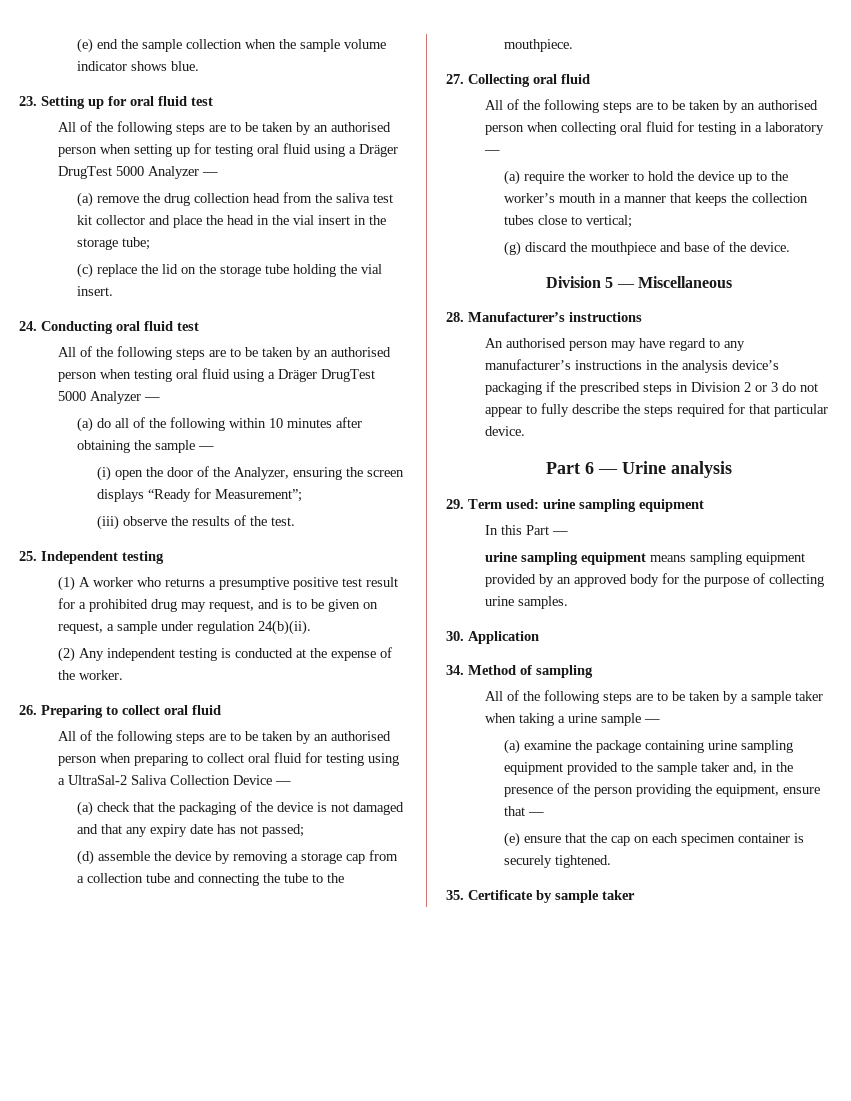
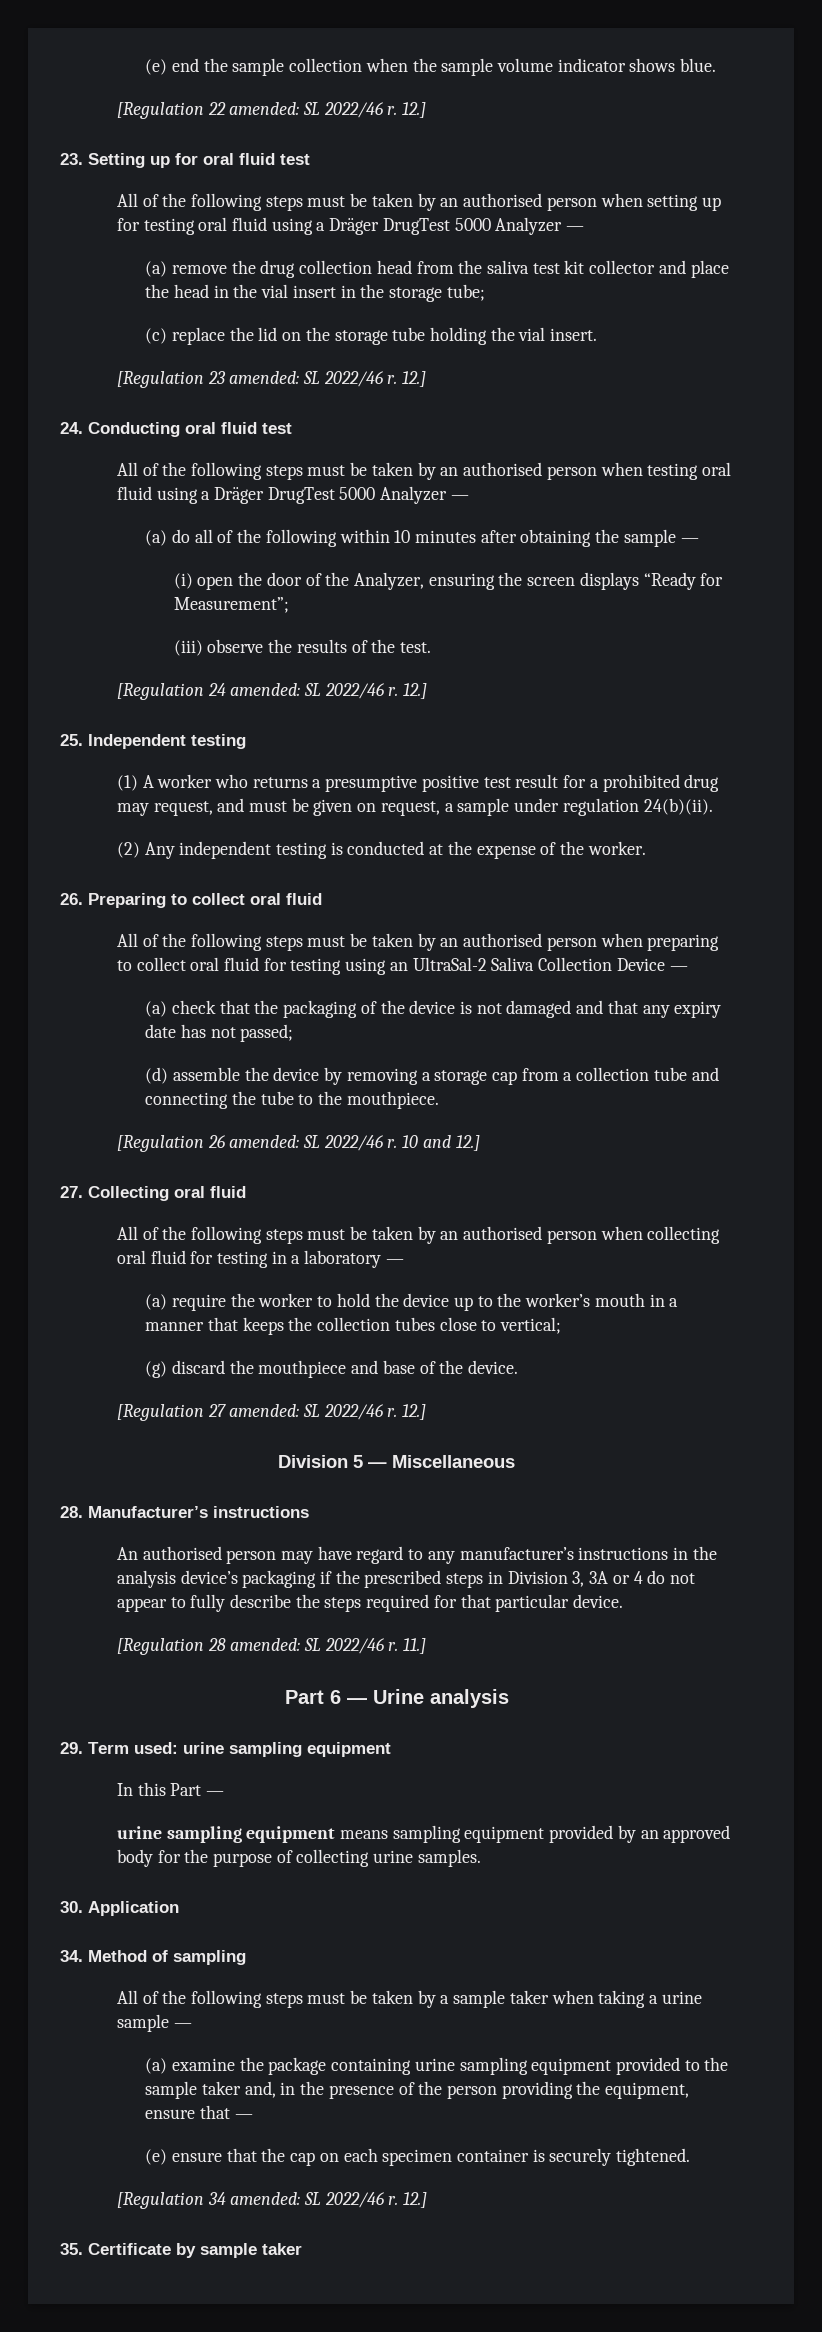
(200, 66) none -> [116,102,427,119] // [Regulation 22 amended: SL 2022/46 r. 12.]
[208,123,241,132] are to -> [307,196,346,207] must
(114, 291) none -> [116,371,427,388] // [Regulation 23 amended: SL 2022/46 r. 12.]
[208,348,241,357] are to -> [307,465,346,476] must
(295, 521) none -> [116,683,428,700] // [Regulation 24 amended: SL 2022/46 r. 12.]
[281,599,307,609] is to -> [248,801,287,812] must
[208,732,241,741] are to -> [307,936,346,947] must
[57,778,65,785] a -> [389,962,408,971] an
(574, 45) none -> [116,1135,480,1152] // [Regulation 26 amended: SL 2022/46 r. 10 and 12.]
[635,101,668,110] are to -> [307,1229,346,1240] must
(791, 247) none -> [116,1404,427,1421] // [Regulation 27 amended: SL 2022/46 r. 12.]
[743,382,778,392] 2 or 3 -> [572,1571,643,1587] 3, 3A or 4
(525, 431) none -> [116,1638,427,1655] // [Regulation 28 amended: SL 2022/46 r. 11.]
[635,692,668,701] are to -> [307,1993,346,2004] must
(612, 861) none -> [116,2192,428,2209] // [Regulation 34 amended: SL 2022/46 r. 12.]

